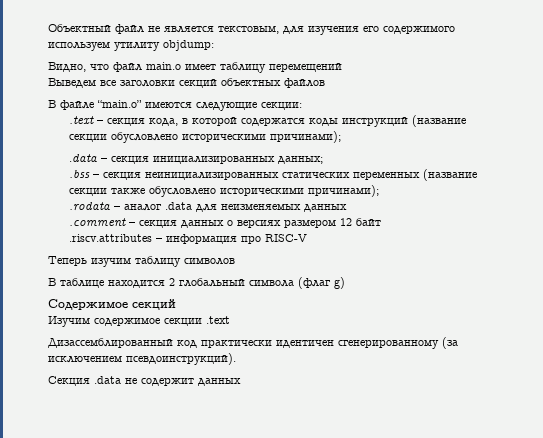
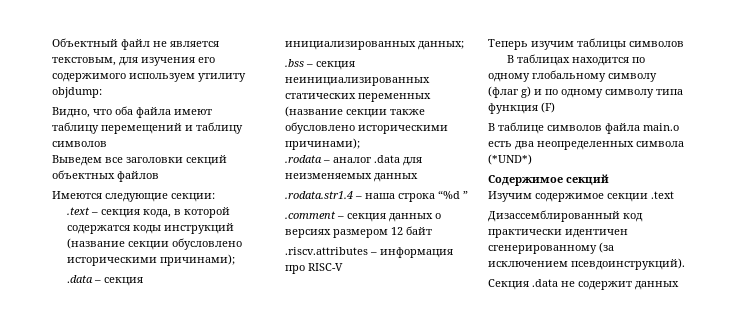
[113,62,216,72] файл main.o имеет -> [115,106,212,118] оба файла имеют
(342, 67) none -> [185,122,243,134] [52,141,107,147] и таблицу символов
[48,100,192,110] В файле “main.o” имеются -> [52,191,102,199] Имеются
(347, 208) none -> [284,190,468,202] // .rodata.str1.4 – наша строка “%d ”
[135,256,181,267] таблицу -> [577,38,626,50] таблицы
[60,277,345,289] таблице находится 2 глобальный символа (флаг g) -> [516,54,645,66] [488,70,657,82] [488,86,683,98] [488,102,555,114] [488,122,679,134] [488,141,684,150] [488,154,532,165] таблицах находится по одному глобальному символу (флаг g) и по одному символу типа функция (F) // В таблице символов файла main.o есть два неопределенных символа (*UND*)

